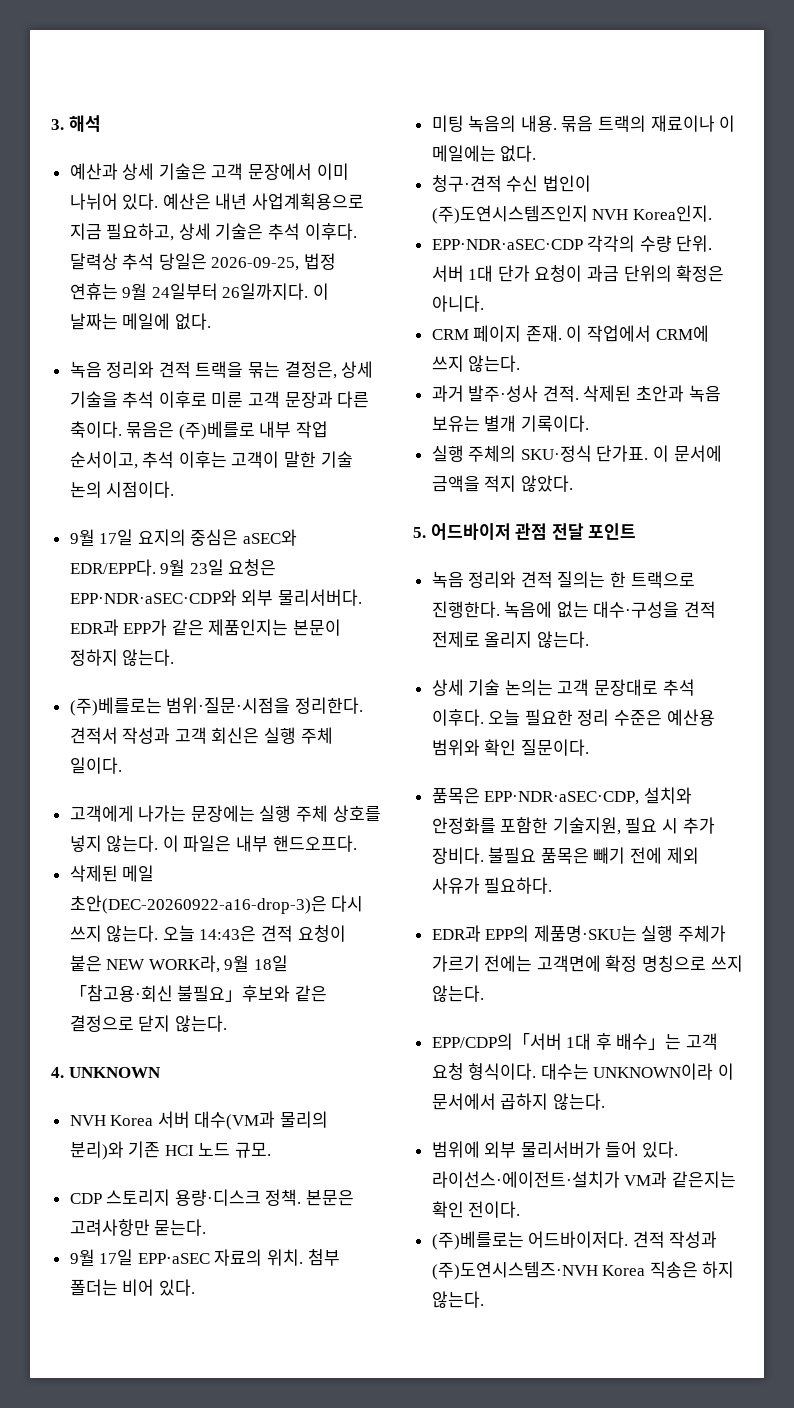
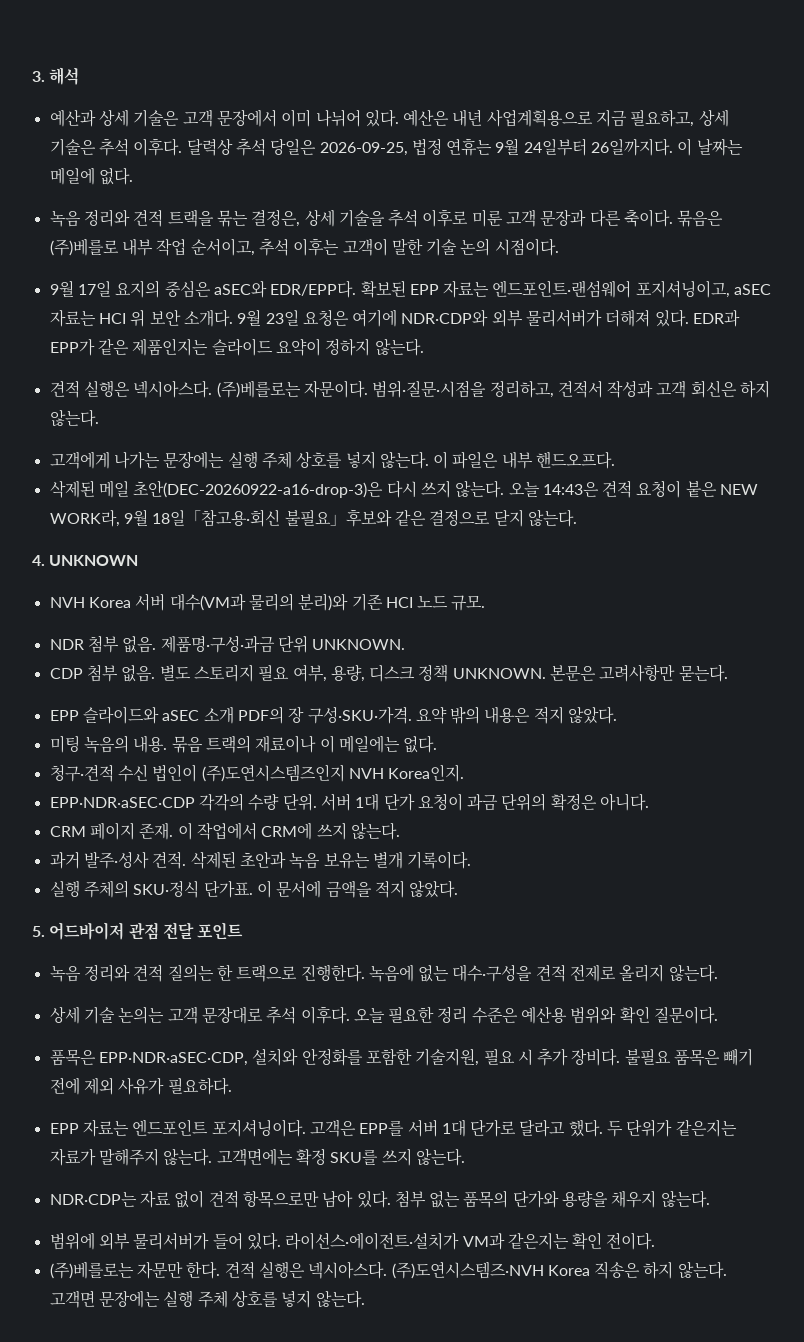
[160,559,277,576] [69,589,362,606] 9월 23일 요청은 EPP·NDR·aSEC·CDP와 외부 물리서버다. -> [360,280,772,298] [49,309,689,327] 확보된 EPP 자료는 엔드포인트·랜섬웨어 포지셔닝이고, aSEC 자료는 HCI 위 보안 소개다. 9월 23일 요청은 여기에 NDR·CDP와 외부 물리서버가 더해져 있다.
[293,619,342,636] 본문이 -> [211,338,321,356] 슬라이드 요약이
[69,697,363,716] (주)베를로는 범위·질문·시점을 정리한다. -> [49,380,554,398] 견적 실행은 넥시아스다. (주)베를로는 자문이다. 범위·질문·시점을 정리하고,
[264,727,333,744] [69,757,122,774] 실행 주체 일이다. -> [740,380,771,398] [49,409,99,427] 하지 않는다.
[69,1189,355,1206] [69,1219,207,1236] [69,1249,340,1266] [69,1279,195,1296] CDP 스토리지 용량·디스크 정책. 본문은 고려사항만 묻는다. // 9월 17일 EPP·aSEC 자료의 위치. 첨부 폴더는 비어 있다. -> [49,635,406,653] [49,664,728,682] [49,706,618,724] NDR 첨부 없음. 제품명·구성·과금 단위 UNKNOWN. // CDP 첨부 없음. 별도 스토리지 필요 여부, 용량, 디스크 정책 UNKNOWN. 본문은 고려사항만 묻는다. // EPP 슬라이드와 aSEC 소개 PDF의 장 구성·SKU·가격. 요약 밖의 내용은 적지 않았다.
[431,925,727,942] [431,955,743,972] [431,985,484,1002] [431,1033,719,1050] [431,1063,735,1080] [431,1093,549,1110] EDR과 EPP의 제품명·SKU는 실행 주체가 가르기 전에는 고객면에 확정 명칭으로 쓰지 않는다. // EPP/CDP의「서버 1대 후 배수」는 고객 요청 형식이다. 대수는 UNKNOWN이라 이 문서에서 곱하지 -> [49,1119,737,1137] [49,1148,465,1166] [49,1190,657,1208] EPP 자료는 엔드포인트 포지셔닝이다. 고객은 EPP를 서버 1대 단가로 달라고 했다. 두 단위가 같은지는 자료가 말해주지 않는다. 고객면에는 확정 SKU를 쓰지 않는다. // NDR·CDP는 자료 없이 견적 항목으로만 남아 있다. 첨부 없는 품목의 단가와 용량을 채우지
[528,1231,718,1248] 어드바이저다. 견적 작성과 -> [136,1261,388,1279] 자문만 한다. 견적 실행은 넥시아스다.
(484, 1299) none -> [49,1290,365,1308] 고객면 문장에는 실행 주체 상호를 넣지 않는다.

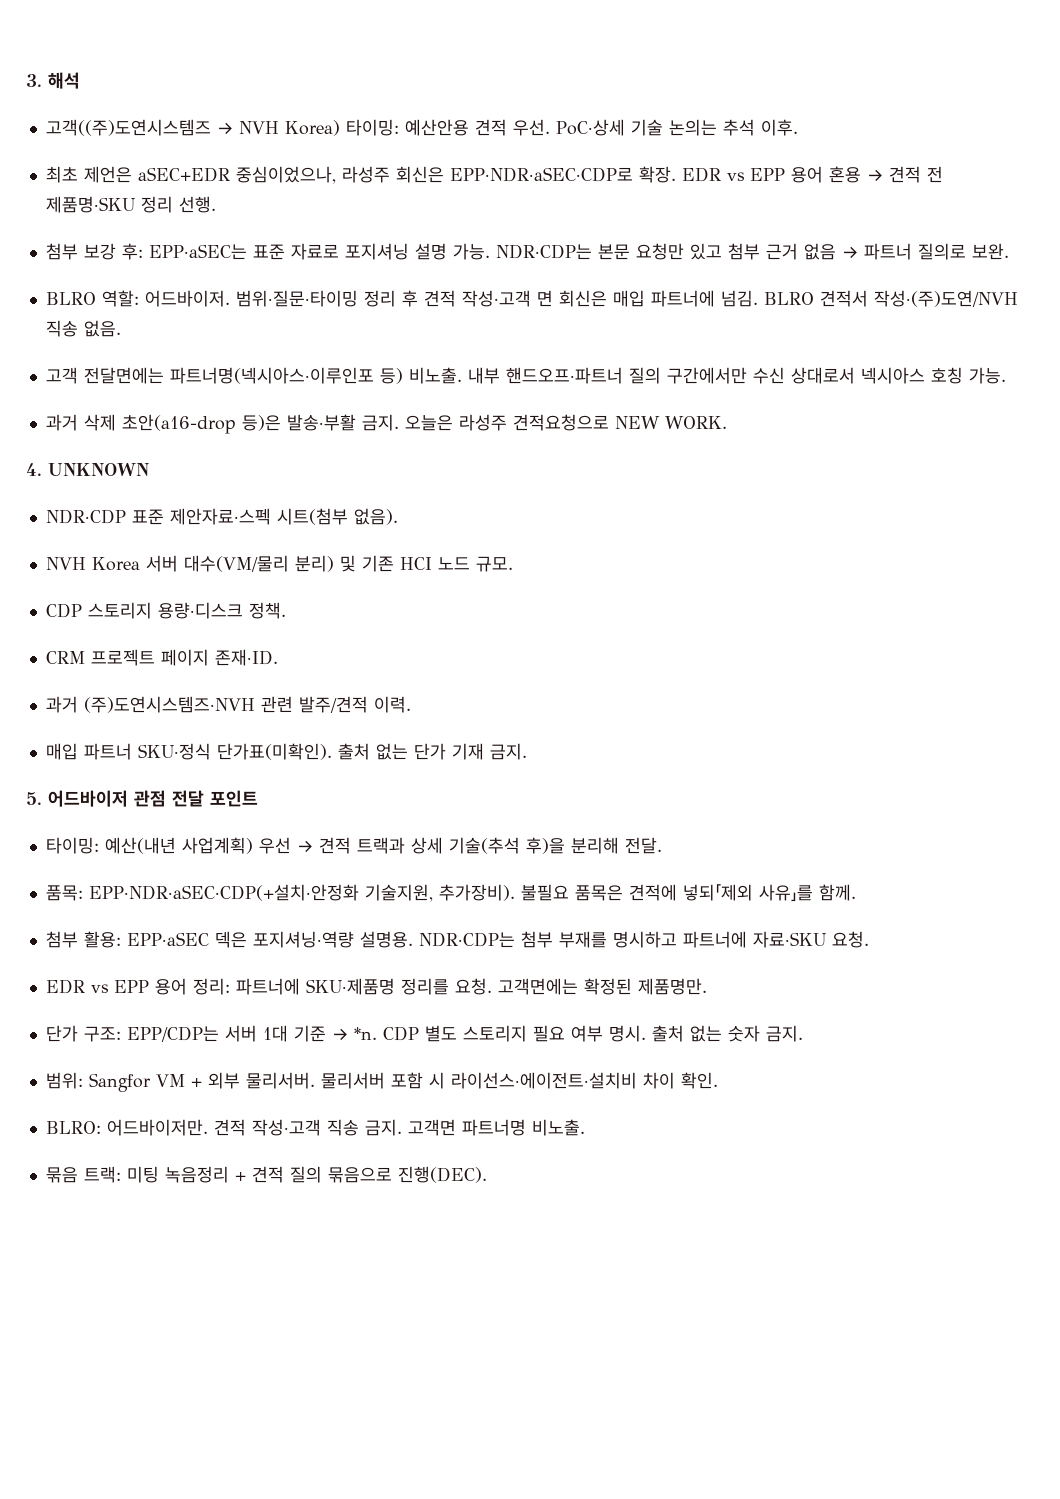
[49,109,729,127] [49,138,743,156] [49,167,133,185] [49,209,724,227] [49,238,559,256] [49,280,772,298] [49,309,741,327] [49,338,424,356] [49,380,771,398] [49,409,99,427] [49,451,616,469] [49,480,759,498] [49,509,577,527] [32,555,139,566] 예산과 상세 기술은 고객 문장에서 이미 나뉘어 있다. 예산은 내년 사업계획용으로 지금 필요하고, 상세 기술은 추석 이후다. 달력상 추석 당일은 2026-09-25, 법정 연휴는 9월 24일부터 26일까지다. 이 날짜는 메일에 없다. // 녹음 정리와 견적 트랙을 묶는 결정은, 상세 기술을 추석 이후로 미룬 고객 문장과 다른 축이다. 묶음은 (주)베를로 내부 작업 순서이고, 추석 이후는 고객이 말한 기술 논의 시점이다. // 9월 17일 요지의 중심은 aSEC와 EDR/EPP다. 확보된 EPP 자료는 엔드포인트·랜섬웨어 포지셔닝이고, aSEC 자료는 HCI 위 보안 소개다. 9월 23일 요청은 여기에 NDR·CDP와 외부 물리서버가 더해져 있다. EDR과 EPP가 같은 제품인지는 슬라이드 요약이 정하지 않는다. // 견적 실행은 넥시아스다. (주)베를로는 자문이다. 범위·질문·시점을 정리하고, 견적서 작성과 고객 회신은 하지 않는다. // 고객에게 나가는 문장에는 실행 주체 상호를 넣지 않는다. 이 파일은 내부 핸드오프다. // 삭제된 메일 초안(DEC-20260922-a16-drop-3)은 다시 쓰지 않는다. 오늘 14:43은 견적 요청이 붙은 NEW WORK라, 9월 18일「참고용·회신 불필요」후보와 같은 결정으로 닫지 않는다. // 4. UNKNOWN -> [45,119,798,136] [45,166,943,184] [45,196,216,213] [45,243,1009,260] [45,290,1018,307] [45,320,121,337] [45,367,1006,384] [45,414,727,434] [26,463,149,476] [45,508,398,525] 고객((주)도연시스템즈 → NVH Korea) 타이밍: 예산안용 견적 우선. PoC·상세 기술 논의는 추석 이후. // 최초 제언은 aSEC+EDR 중심이었으나, 라성주 회신은 EPP·NDR·aSEC·CDP로 확장. EDR vs EPP 용어 혼용 → 견적 전 제품명·SKU 정리 선행. // 첨부 보강 후: EPP·aSEC는 표준 자료로 포지셔닝 설명 가능. NDR·CDP는 본문 요청만 있고 첨부 근거 없음 → 파트너 질의로 보완. // BLRO 역할: 어드바이저. 범위·질문·타이밍 정리 후 견적 작성·고객 면 회신은 매입 파트너에 넘김. BLRO 견적서 작성·(주)도연/NVH 직송 없음. // 고객 전달면에는 파트너명(넥시아스·이루인포 등) 비노출. 내부 핸드오프·파트너 질의 구간에서만 수신 상대로서 넥시아스 호칭 가능. // 과거 삭제 초안(a16-drop 등)은 발송·부활 금지. 오늘은 라성주 견적요청으로 NEW WORK. // 4. UNKNOWN // NDR·CDP 표준 제안자료·스펙 시트(첨부 없음).
[169,593,349,611] 대수(VM과 물리의 분리)와 -> [183,555,356,572] 대수(VM/물리 분리) 및
[49,635,406,653] [49,664,728,682] [49,706,618,724] [49,735,438,753] [49,764,465,782] [49,793,650,811] [49,822,400,840] [49,851,472,869] [49,880,459,898] NDR 첨부 없음. 제품명·구성·과금 단위 UNKNOWN. // CDP 첨부 없음. 별도 스토리지 필요 여부, 용량, 디스크 정책 UNKNOWN. 본문은 고려사항만 묻는다. // EPP 슬라이드와 aSEC 소개 PDF의 장 구성·SKU·가격. 요약 밖의 내용은 적지 않았다. // 미팅 녹음의 내용. 묶음 트랙의 재료이나 이 메일에는 없다. // 청구·견적 수신 법인이 (주)도연시스템즈인지 NVH Korea인지. // EPP·NDR·aSEC·CDP 각각의 수량 단위. 서버 1대 단가 요청이 과금 단위의 확정은 아니다. // CRM 페이지 존재. 이 작업에서 CRM에 쓰지 않는다. // 과거 발주·성사 견적. 삭제된 초안과 녹음 보유는 별개 기록이다. // 실행 주체의 SKU·정식 단가표. 이 문서에 금액을 적지 않았다. -> [45,602,286,619] [45,649,278,666] [45,696,411,713] [45,743,527,760] CDP 스토리지 용량·디스크 정책. // CRM 프로젝트 페이지 존재·ID. // 과거 (주)도연시스템즈·NVH 관련 발주/견적 이력. // 매입 파트너 SKU·정식 단가표(미확인). 출처 없는 단가 기재 금지.
[49,964,718,982] [49,1006,719,1024] [49,1048,754,1066] [49,1077,232,1095] [49,1119,737,1137] [49,1148,465,1166] [49,1190,710,1208] [49,1232,656,1250] [49,1261,727,1279] [49,1290,365,1308] 녹음 정리와 견적 질의는 한 트랙으로 진행한다. 녹음에 없는 대수·구성을 견적 전제로 올리지 않는다. // 상세 기술 논의는 고객 문장대로 추석 이후다. 오늘 필요한 정리 수준은 예산용 범위와 확인 질문이다. // 품목은 EPP·NDR·aSEC·CDP, 설치와 안정화를 포함한 기술지원, 필요 시 추가 장비다. 불필요 품목은 빼기 전에 제외 사유가 필요하다. // EPP 자료는 엔드포인트 포지셔닝이다. 고객은 EPP를 서버 1대 단가로 달라고 했다. 두 단위가 같은지는 자료가 말해주지 않는다. 고객면에는 확정 SKU를 쓰지 않는다. // NDR·CDP는 자료 없이 견적 항목으로만 남아 있다. 첨부 없는 품목의 단가와 용량을 채우지 않는다. // 범위에 외부 물리서버가 들어 있다. 라이선스·에이전트·설치가 VM과 같은지는 확인 전이다. // (주)베를로는 자문만 한다. 견적 실행은 넥시아스다. (주)도연시스템즈·NVH Korea 직송은 하지 않는다. 고객면 문장에는 실행 주체 상호를 넣지 않는다. -> [45,837,662,854] [45,884,856,902] [45,931,869,948] [45,978,707,995] [45,1025,803,1042] [45,1072,718,1092] [45,1119,585,1136] [45,1166,487,1183] 타이밍: 예산(내년 사업계획) 우선 → 견적 트랙과 상세 기술(추석 후)을 분리해 전달. // 품목: EPP·NDR·aSEC·CDP(+설치·안정화 기술지원, 추가장비). 불필요 품목은 견적에 넣되「제외 사유」를 함께. // 첨부 활용: EPP·aSEC 덱은 포지셔닝·역량 설명용. NDR·CDP는 첨부 부재를 명시하고 파트너에 자료·SKU 요청. // EDR vs EPP 용어 정리: 파트너에 SKU·제품명 정리를 요청. 고객면에는 확정된 제품명만. // 단가 구조: EPP/CDP는 서버 1대 기준 → *n. CDP 별도 스토리지 필요 여부 명시. 출처 없는 숫자 금지. // 범위: Sangfor VM + 외부 물리서버. 물리서버 포함 시 라이선스·에이전트·설치비 차이 확인. // BLRO: 어드바이저만. 견적 작성·고객 직송 금지. 고객면 파트너명 비노출. // 묶음 트랙: 미팅 녹음정리 + 견적 질의 묶음으로 진행(DEC).

